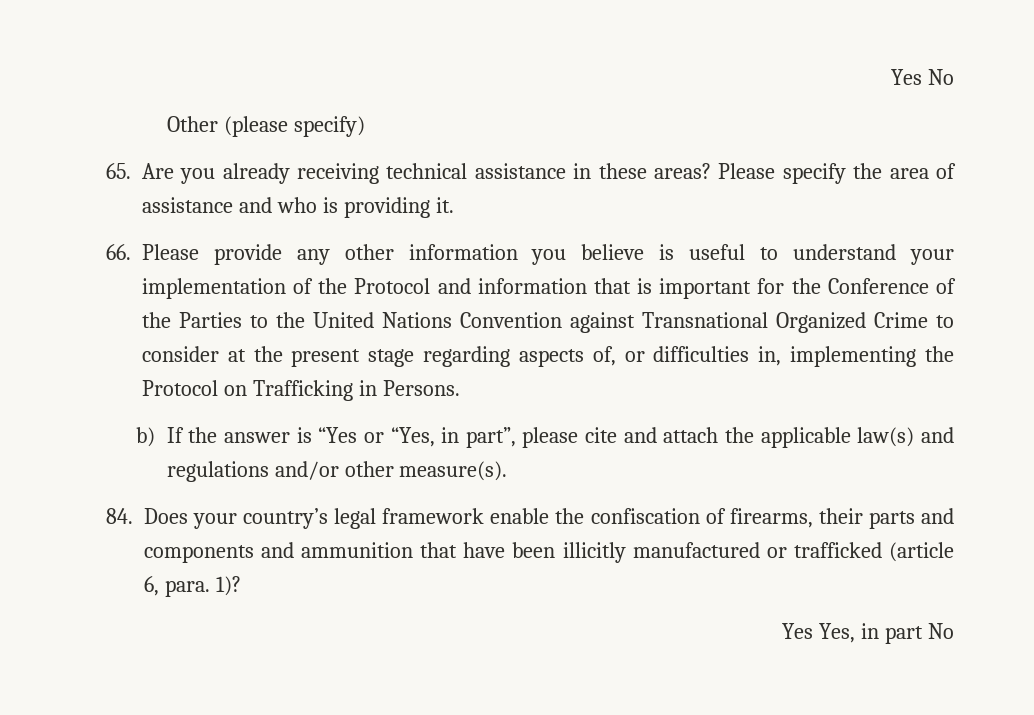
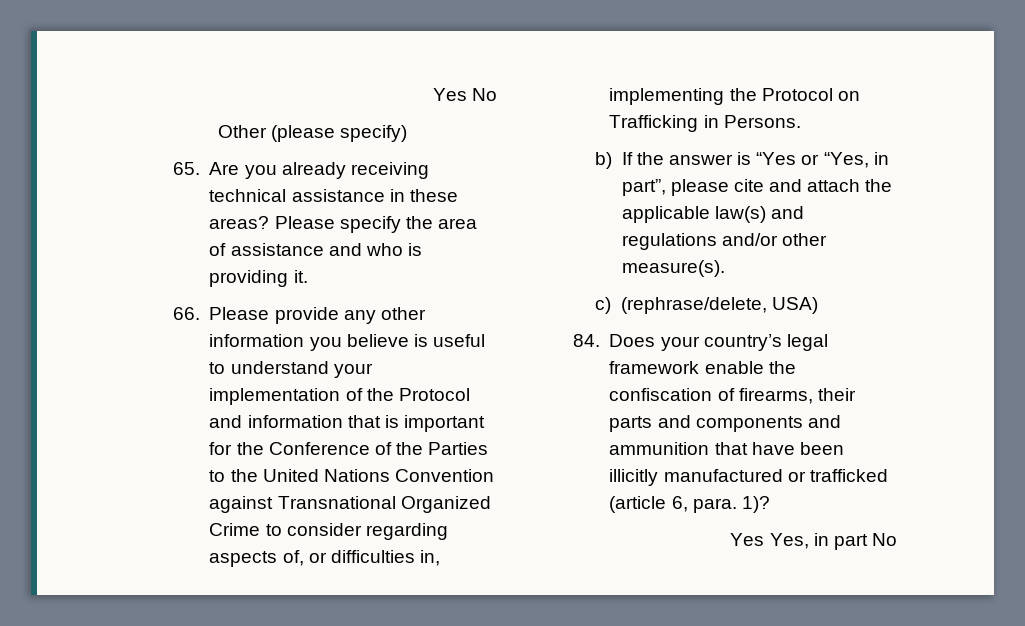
[227,346,415,367] at the present stage -> (362, 529) none
(508, 471) none -> [595,297,818,314] // c) (rephrase/delete, USA)

